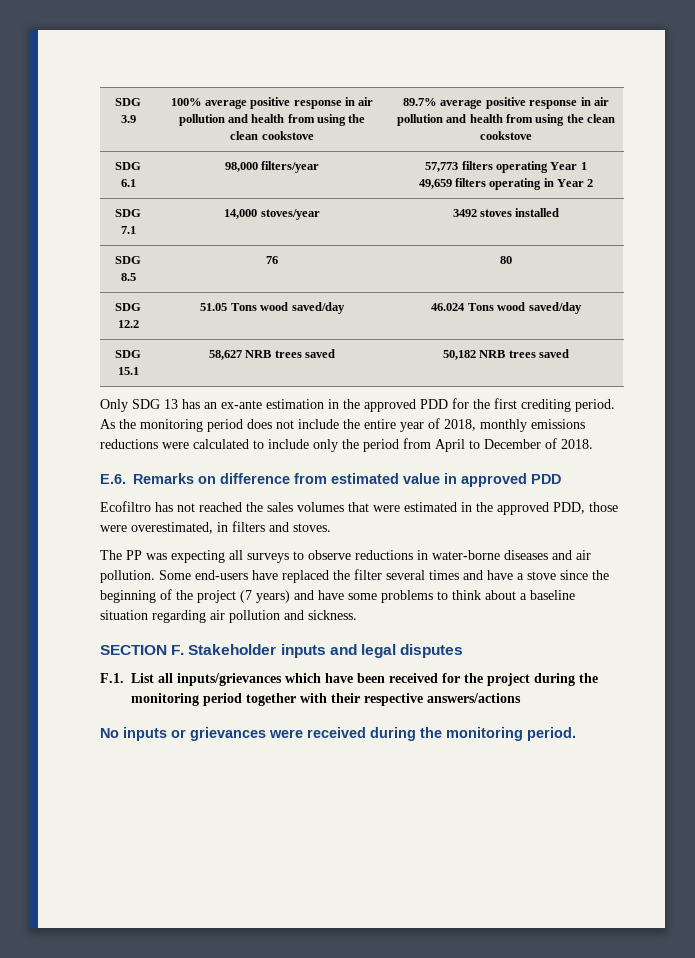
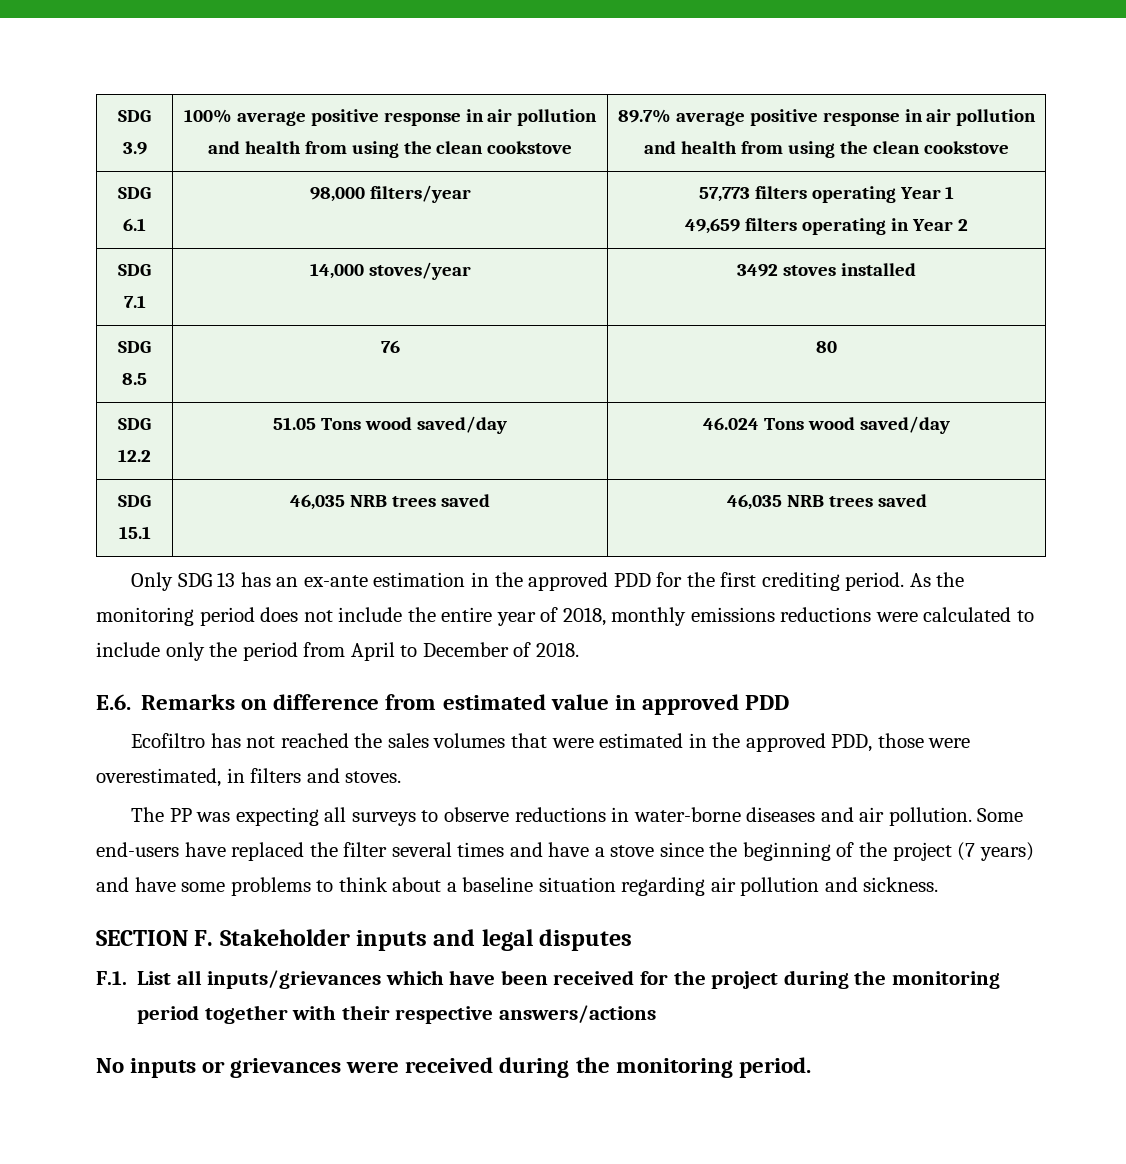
[208,350,242,360] 58,627 -> [290,494,346,510] 46,035
[442,350,476,360] 50,182 -> [726,494,782,510] 46,035

